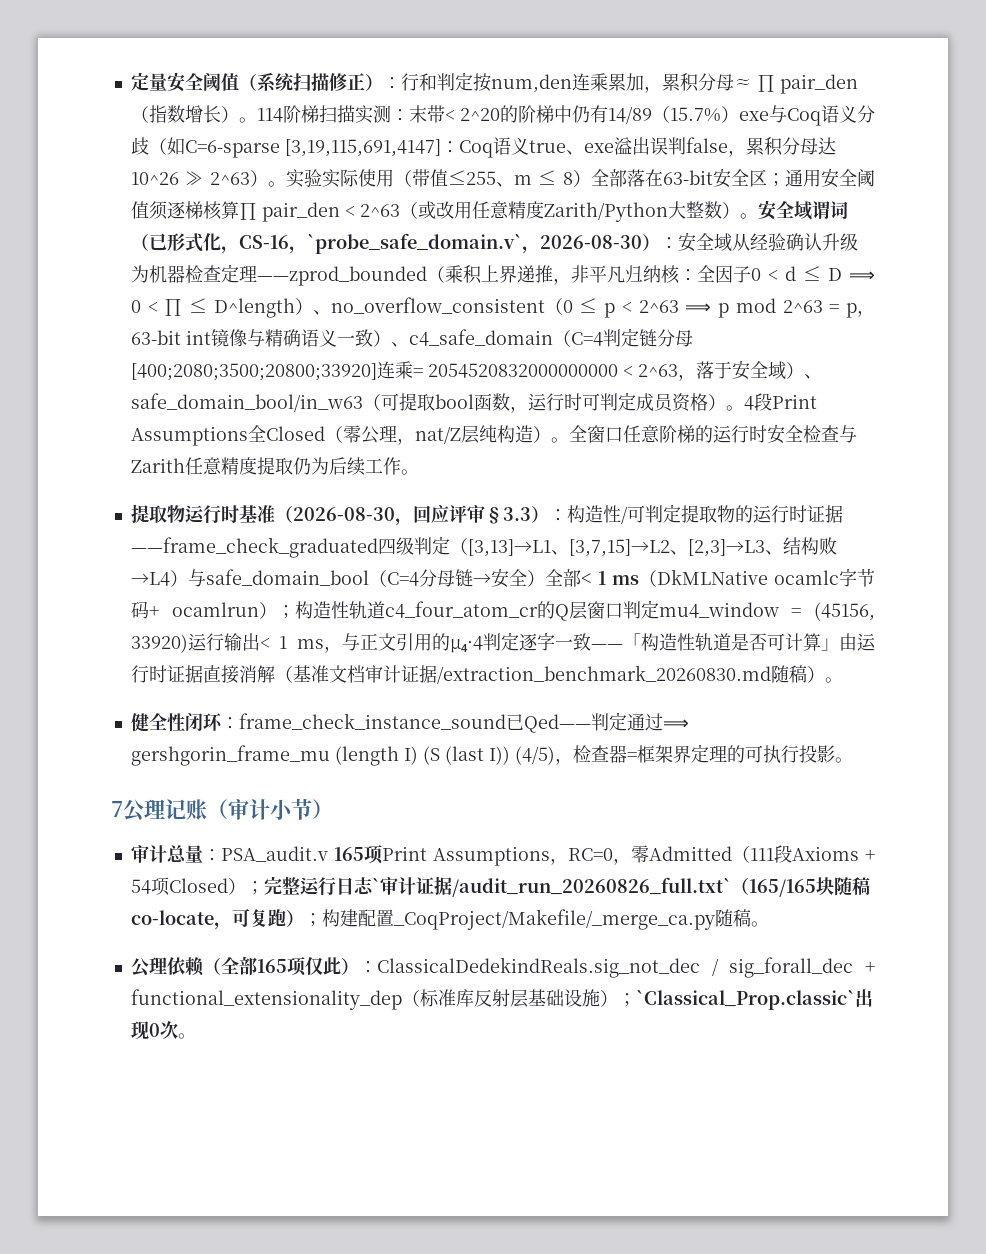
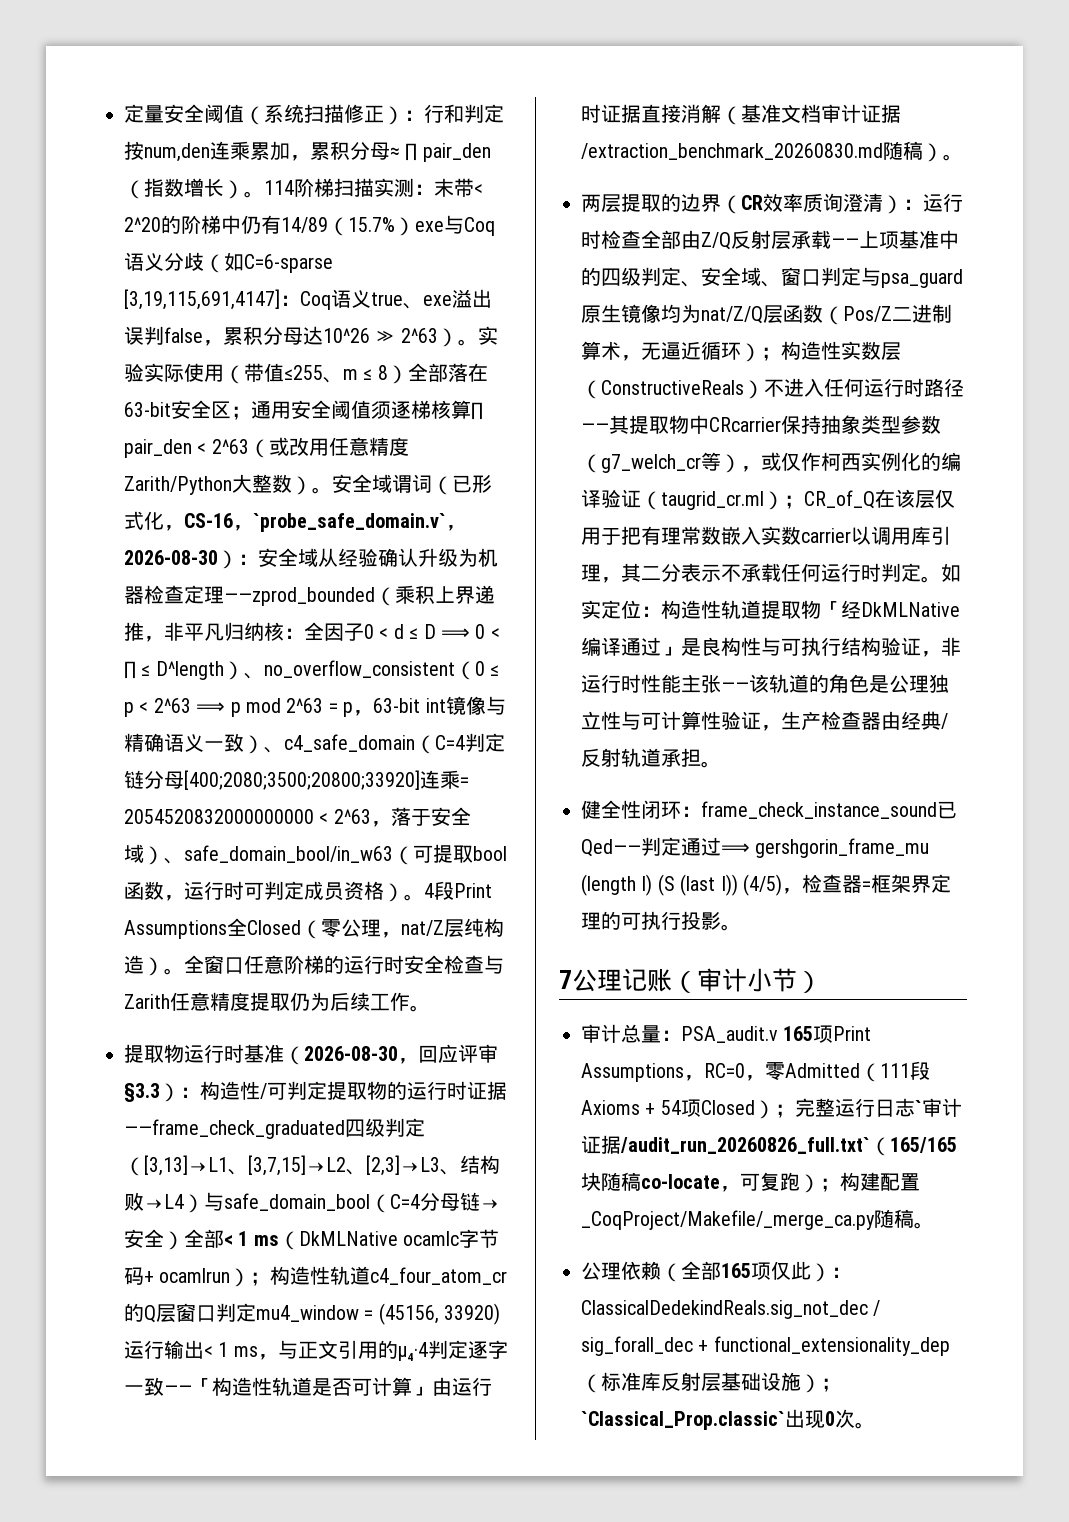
(843, 680) none -> [581,193,963,214] [581,230,959,250] [581,267,963,288] [581,304,952,325] [581,341,901,362] [581,378,964,399] [581,415,941,434] [581,452,961,473] [581,489,955,510] [581,526,951,545] [581,563,961,583] [581,600,960,619] [581,637,961,657] [581,674,949,693] [581,711,948,731] [581,748,721,768] // 两层提取的边界（CR效率质询澄清）：运行时检查全部由Z/Q反射层承载——上项基准中的四级判定、安全域、窗口判定与psa_guard原生镜像均为nat/Z/Q层函数（Pos/Z二进制算术，无逼近循环）；构造性实数层（ConstructiveReals）不进入任何运行时路径——其提取物中CRcarrier保持抽象类型参数（g7_welch_cr等），或仅作柯西实例化的编译验证（taugrid_cr.ml）；CR_of_Q在该层仅用于把有理常数嵌入实数carrier以调用库引理，其二分表示不承载任何运行时判定。如实定位：构造性轨道提取物「经DkMLNative编译通过」是良构性与可执行结构验证，非运行时性能主张——该轨道的角色是公理独立性与可计算性验证，生产检查器由经典/反射轨道承担。

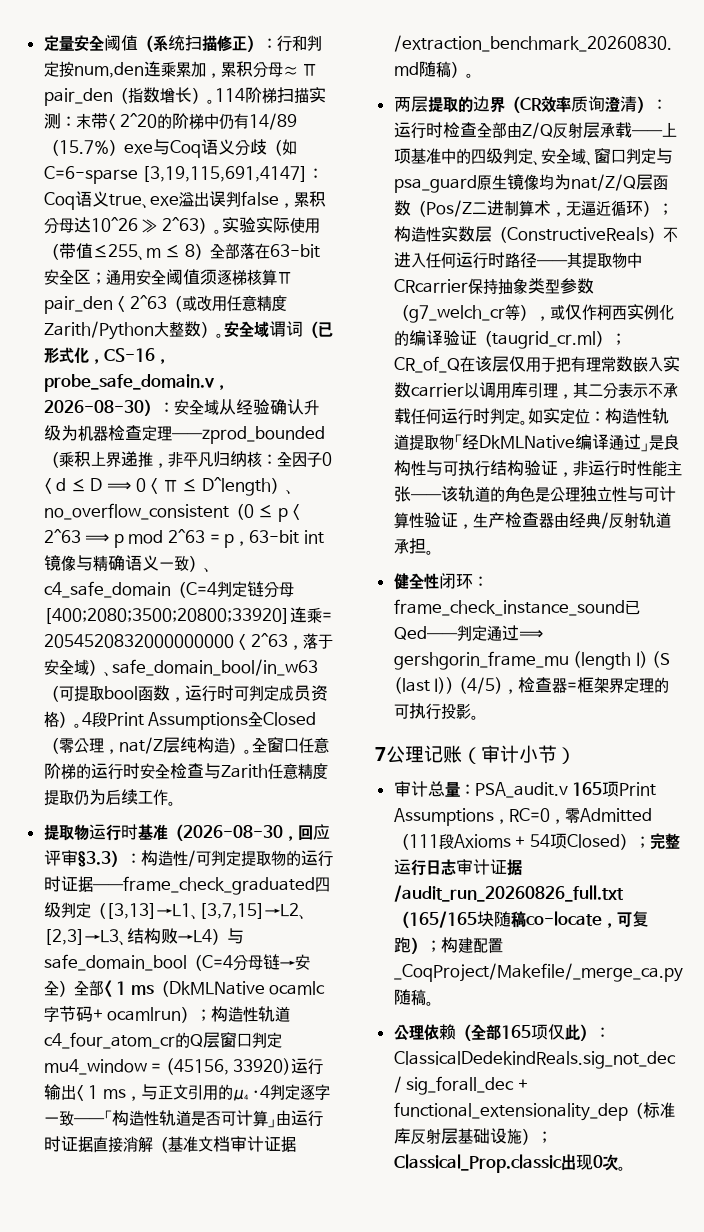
[253,513,446,532] `probe_safe_domain.v` -> [43,374,215,392] probe_safe_domain.v
[914,1098,962,1117] [581,1135,870,1154] `审计证据/audit_run_20260826_full.txt` -> [455,859,522,876] [393,885,624,902] 审计证据/audit_run_20260826_full.txt
[581,1411,785,1430] `Classical_Prop.classic` -> [393,1154,562,1173] Classical_Prop.classic

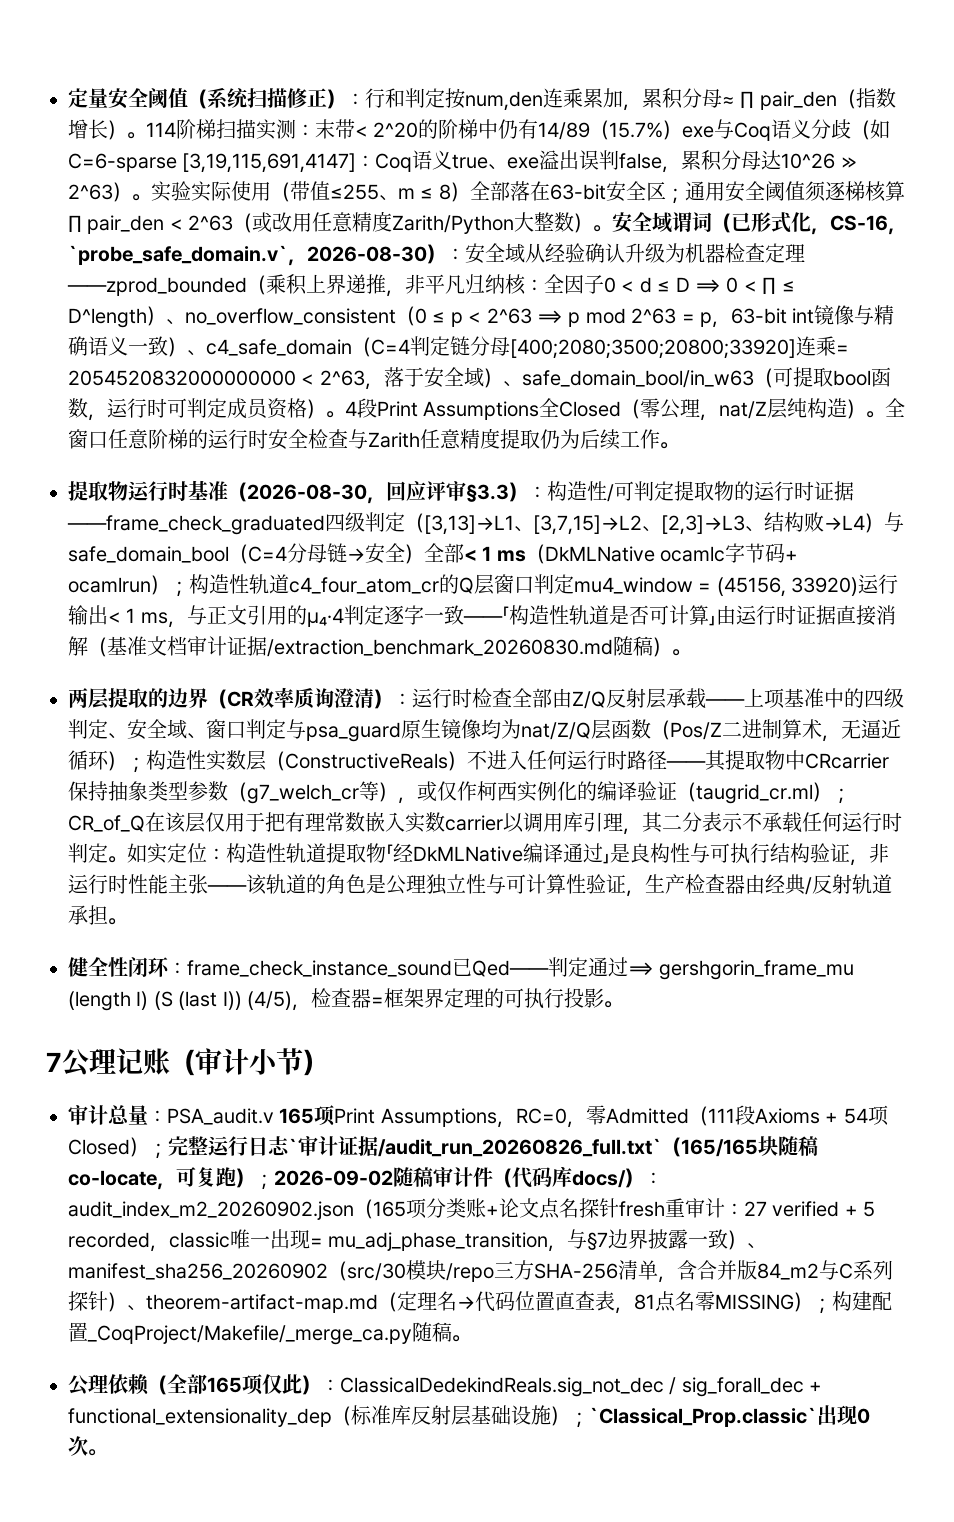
[43,374,215,392] probe_safe_domain.v -> [68,245,288,265] `probe_safe_domain.v`
[455,859,522,876] [393,885,624,902] 审计证据/audit_run_20260826_full.txt -> [288,1136,662,1157] `审计证据/audit_run_20260826_full.txt`
(441, 946) none -> [274,1166,663,1188] [68,1198,876,1220] [68,1229,767,1252] [68,1260,893,1283] [68,1291,832,1314] 2026-09-02随稿审计件（代码库docs/）：audit_index_m2_20260902.json（165项分类账+论文点名探针fresh重审计：27 verified + 5 recorded，classic唯一出现= mu_adj_phase_transition，与§7边界披露一致）、manifest_sha256_20260902（src/30模块/repo三方SHA-256清单，含合并版84_m2与C系列探针）、theorem-artifact-map.md（定理名→代码位置直查表，81点名零MISSING）；
[393,1154,562,1173] Classical_Prop.classic -> [589,1407,817,1427] `Classical_Prop.classic`

